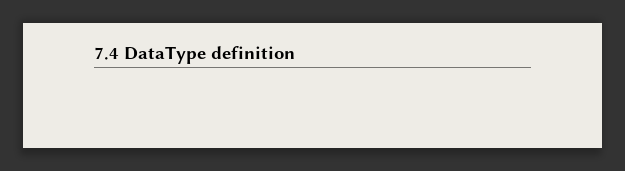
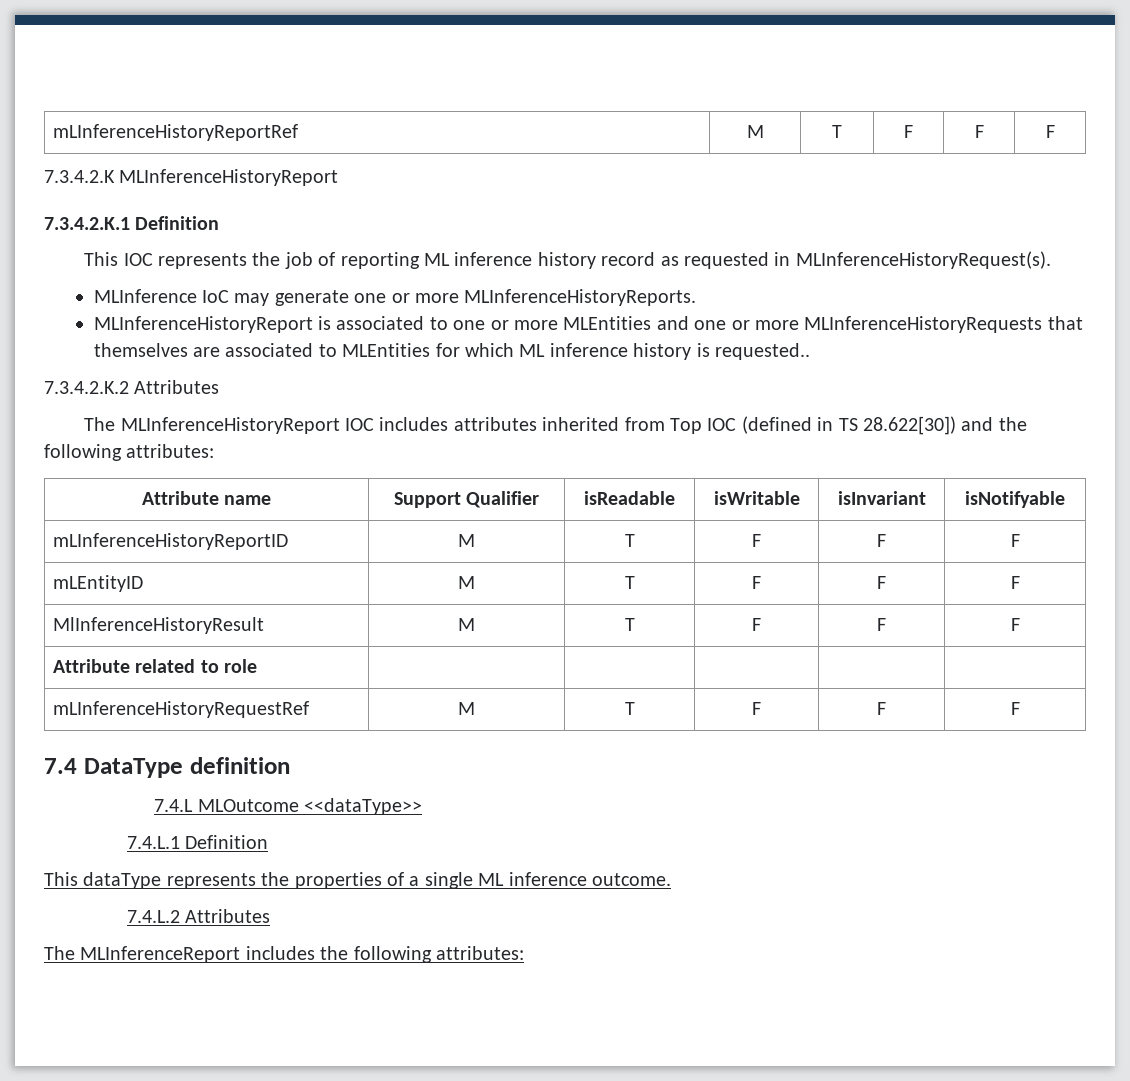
[94,46,295,64] 7.4 DataType definition -> [52,124,298,141] [746,125,764,138] [832,125,842,138] [904,125,913,138] [974,125,984,138] [1045,125,1055,138] [44,169,339,186] [44,216,220,230] [84,251,1051,269] [93,289,697,306] [93,316,1083,333] [93,343,811,360] [44,380,220,394] [84,416,1027,435] [44,444,215,461] [141,491,272,505] [393,491,540,508] [584,491,675,505] [713,491,800,505] [837,491,926,505] [965,491,1065,508] [52,533,288,550] [458,534,475,547] [624,534,635,547] [752,534,761,547] [877,534,886,547] [1010,534,1020,547] [52,575,143,592] [458,576,475,589] [624,576,635,589] [752,576,761,589] [877,576,886,589] [1010,576,1020,589] [52,617,264,634] [458,618,475,631] [624,618,635,631] [752,618,761,631] [877,618,886,631] [1010,618,1020,631] [52,659,258,673] [52,701,309,718] [458,702,475,715] [624,702,635,715] [752,702,761,715] [877,702,886,715] [1010,702,1020,715] [44,757,290,778] [154,798,423,815] [126,835,269,849] [44,872,671,889] [126,909,271,923] [44,946,524,963] mLInferenceHistoryReportRef | M | T | F | F | F // 7.3.4.2.K MLInferenceHistoryReport // 7.3.4.2.K.1 Definition // This IOC represents the job of reporting ML inference history record as requested in MLInferenceHistoryRequest(s). // MLInference IoC may generate one or more MLInferenceHistoryReports. // MLInferenceHistoryReport is associated to one or more MLEntities and one or more MLInferenceHistoryRequests that themselves are associated to MLEntities for which ML inference history is requested.. // 7.3.4.2.K.2 Attributes // The MLInferenceHistoryReport IOC includes attributes inherited from Top IOC (defined in TS 28.622[30]) and the following attributes: // Attribute name | Support Qualifier | isReadable | isWritable | isInvariant | isNotifyable // mLInferenceHistoryReportID | M | T | F | F | F // mLEntityID | M | T | F | F | F // MlInferenceHistoryResult | M | T | F | F | F // Attribute related to role | | | | | // mLInferenceHistoryRequestRef | M | T | F | F | F // 7.4 DataType definition // 7.4.L MLOutcome <<dataType>> // 7.4.L.1 Definition // This dataType represents the properties of a single ML inference outcome. // 7.4.L.2 Attributes // The MLInferenceReport includes the following attributes:

